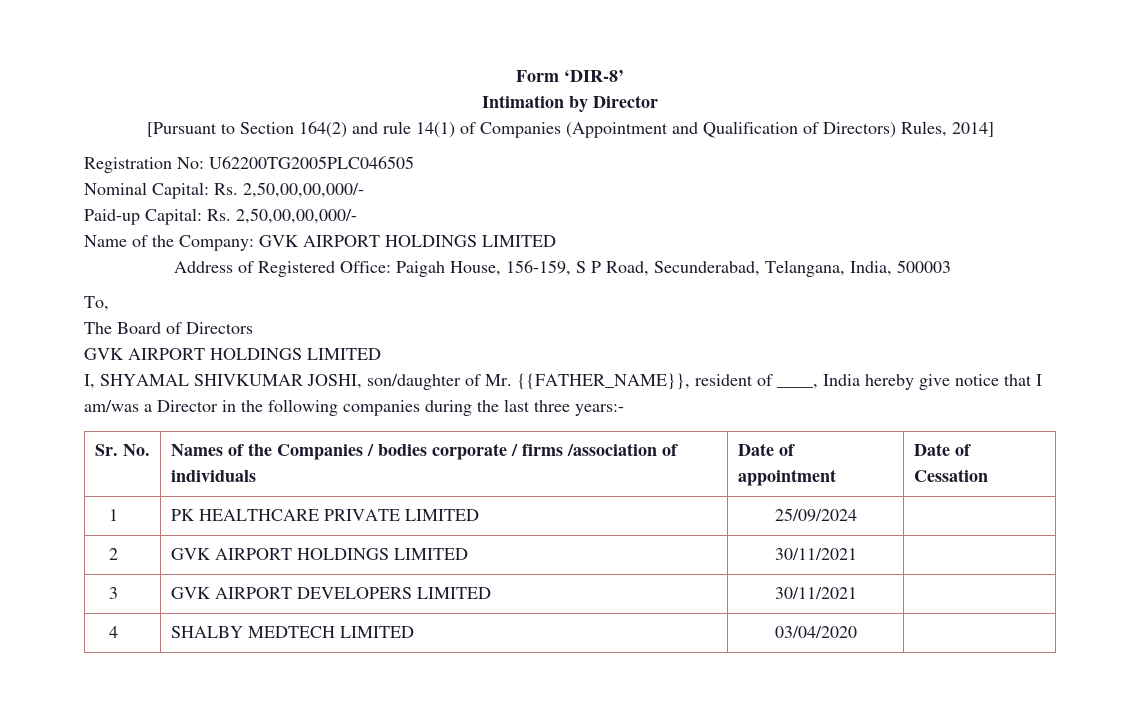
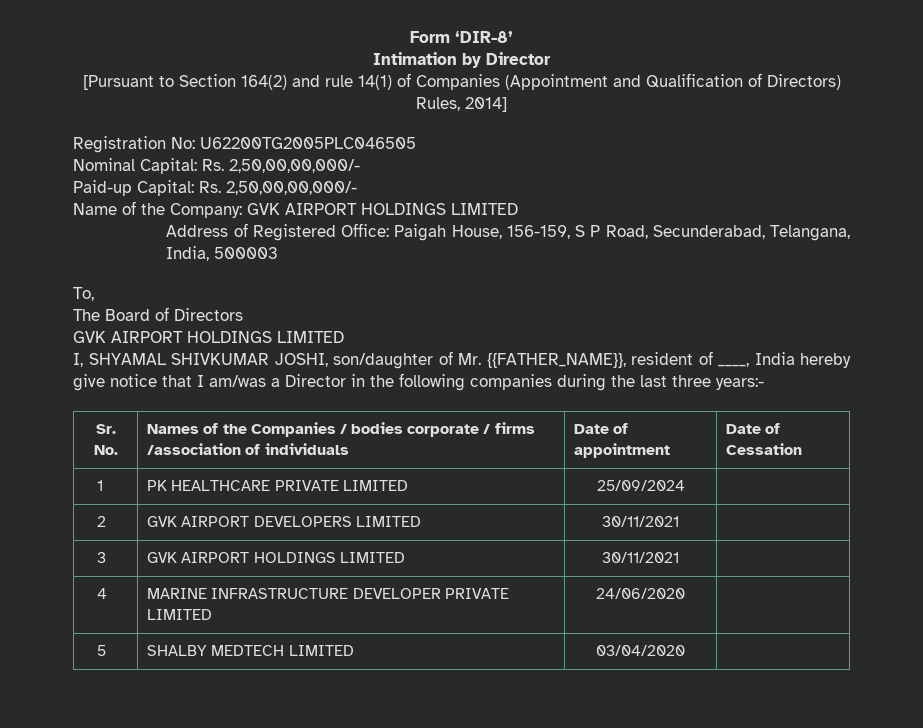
[296,548,389,560] HOLDINGS -> [253,516,352,527] DEVELOPERS
[296,587,412,599] DEVELOPERS -> [253,552,336,563] HOLDINGS
(118, 632) none -> [147,588,509,599] [147,609,213,620] [596,588,685,599] [96,645,106,656] | MARINE INFRASTRUCTURE DEVELOPER PRIVATE LIMITED | 24/06/2020 | // 5

